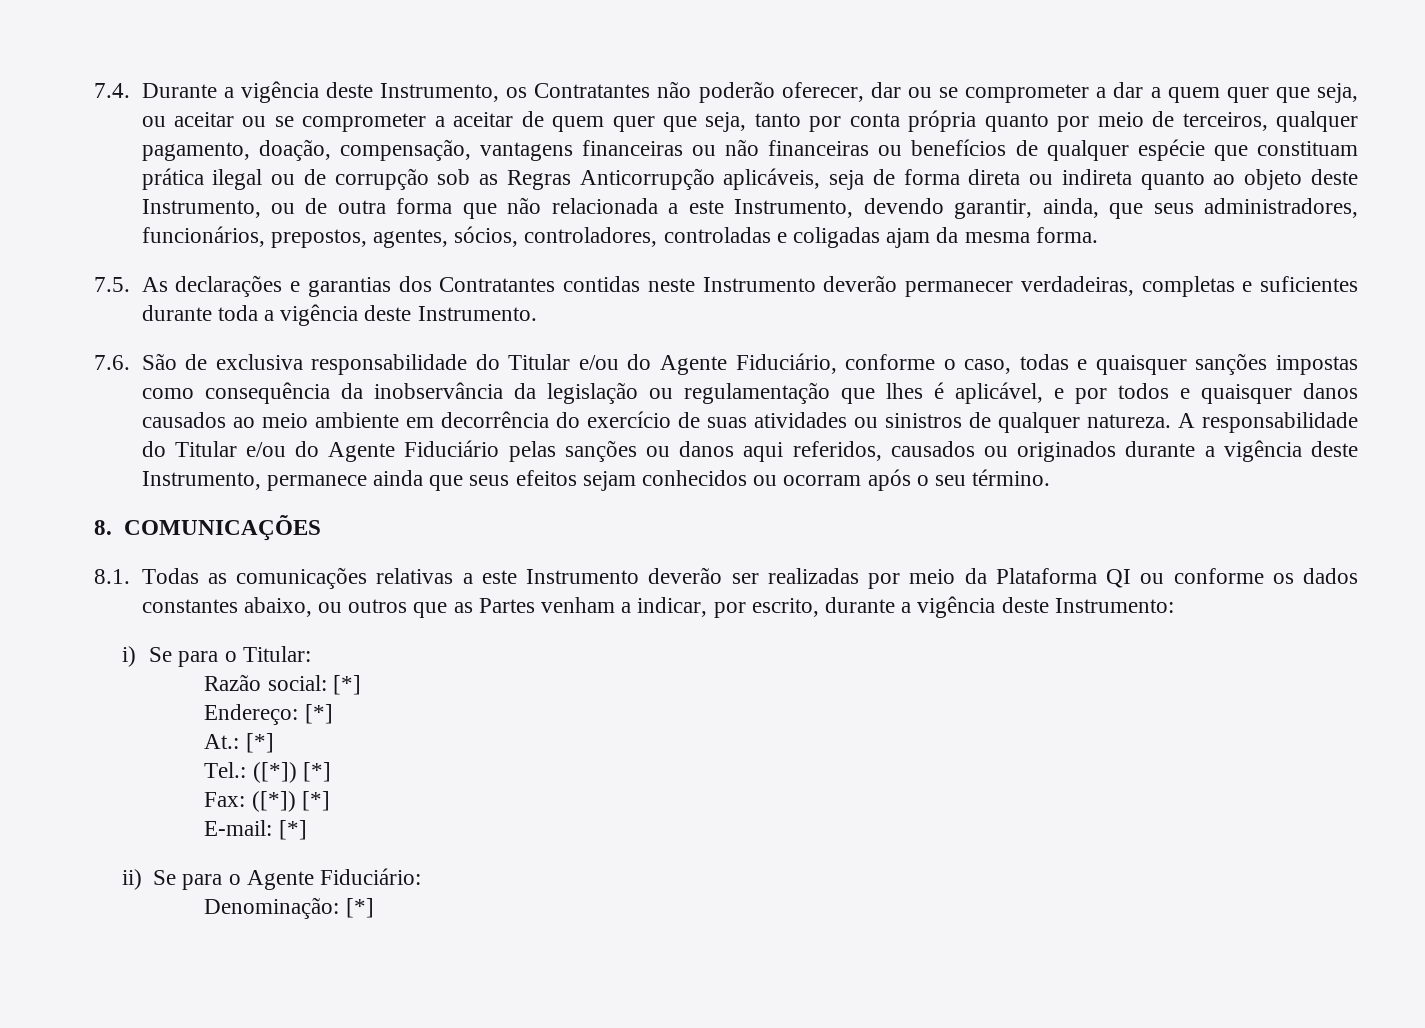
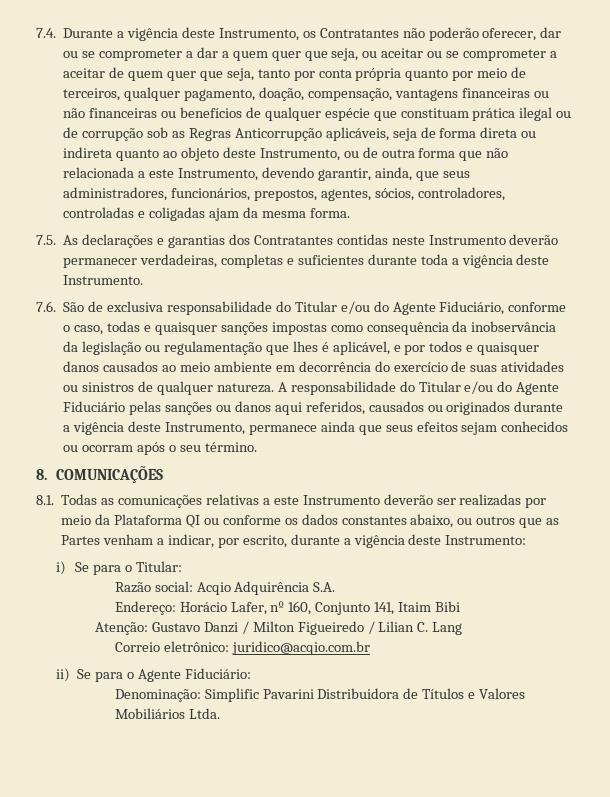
[332,675,361,695] [204,704,333,725] [204,733,274,753] [204,762,331,783] [204,791,330,812] [204,820,307,840] [*] // Endereço: [*] // At.: [*] // Tel.: ([*]) [*] // Fax: ([*]) [*] // E-mail: [*] -> [196,581,336,595] [114,601,460,615] [95,621,463,635] [114,641,370,655] Acqio Adquirência S.A. // Endereço: Horácio Lafer, nº 160, Conjunto 141, Itaim Bibi // Atenção: Gustavo Danzi / Milton Figueiredo / Lilian C. Lang // Correio eletrônico: juridico@acqio.com.br
[345,898,374,918] [*] -> [204,688,526,702] [114,708,220,719] Simplific Pavarini Distribuidora de Títulos e Valores Mobiliários Ltda.

